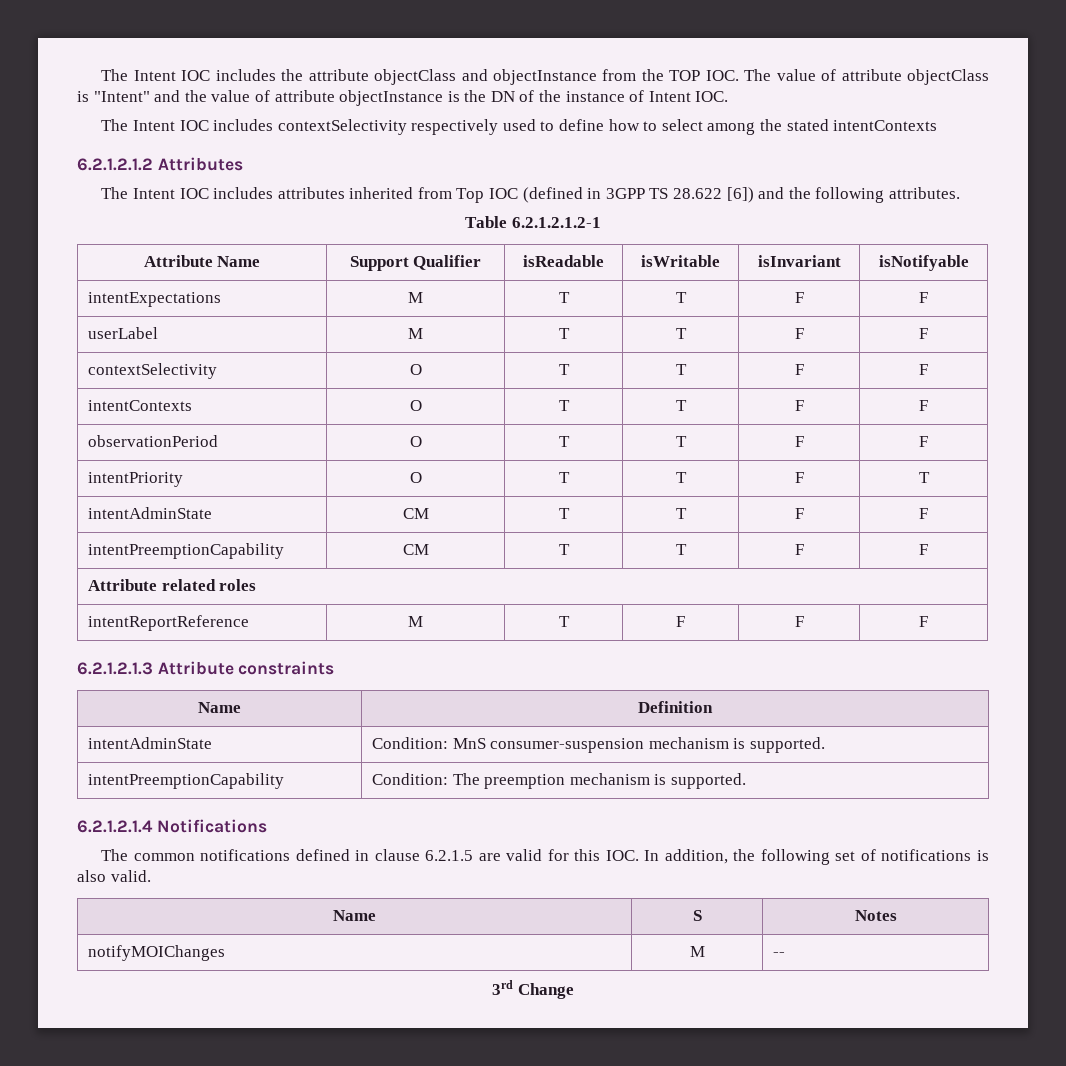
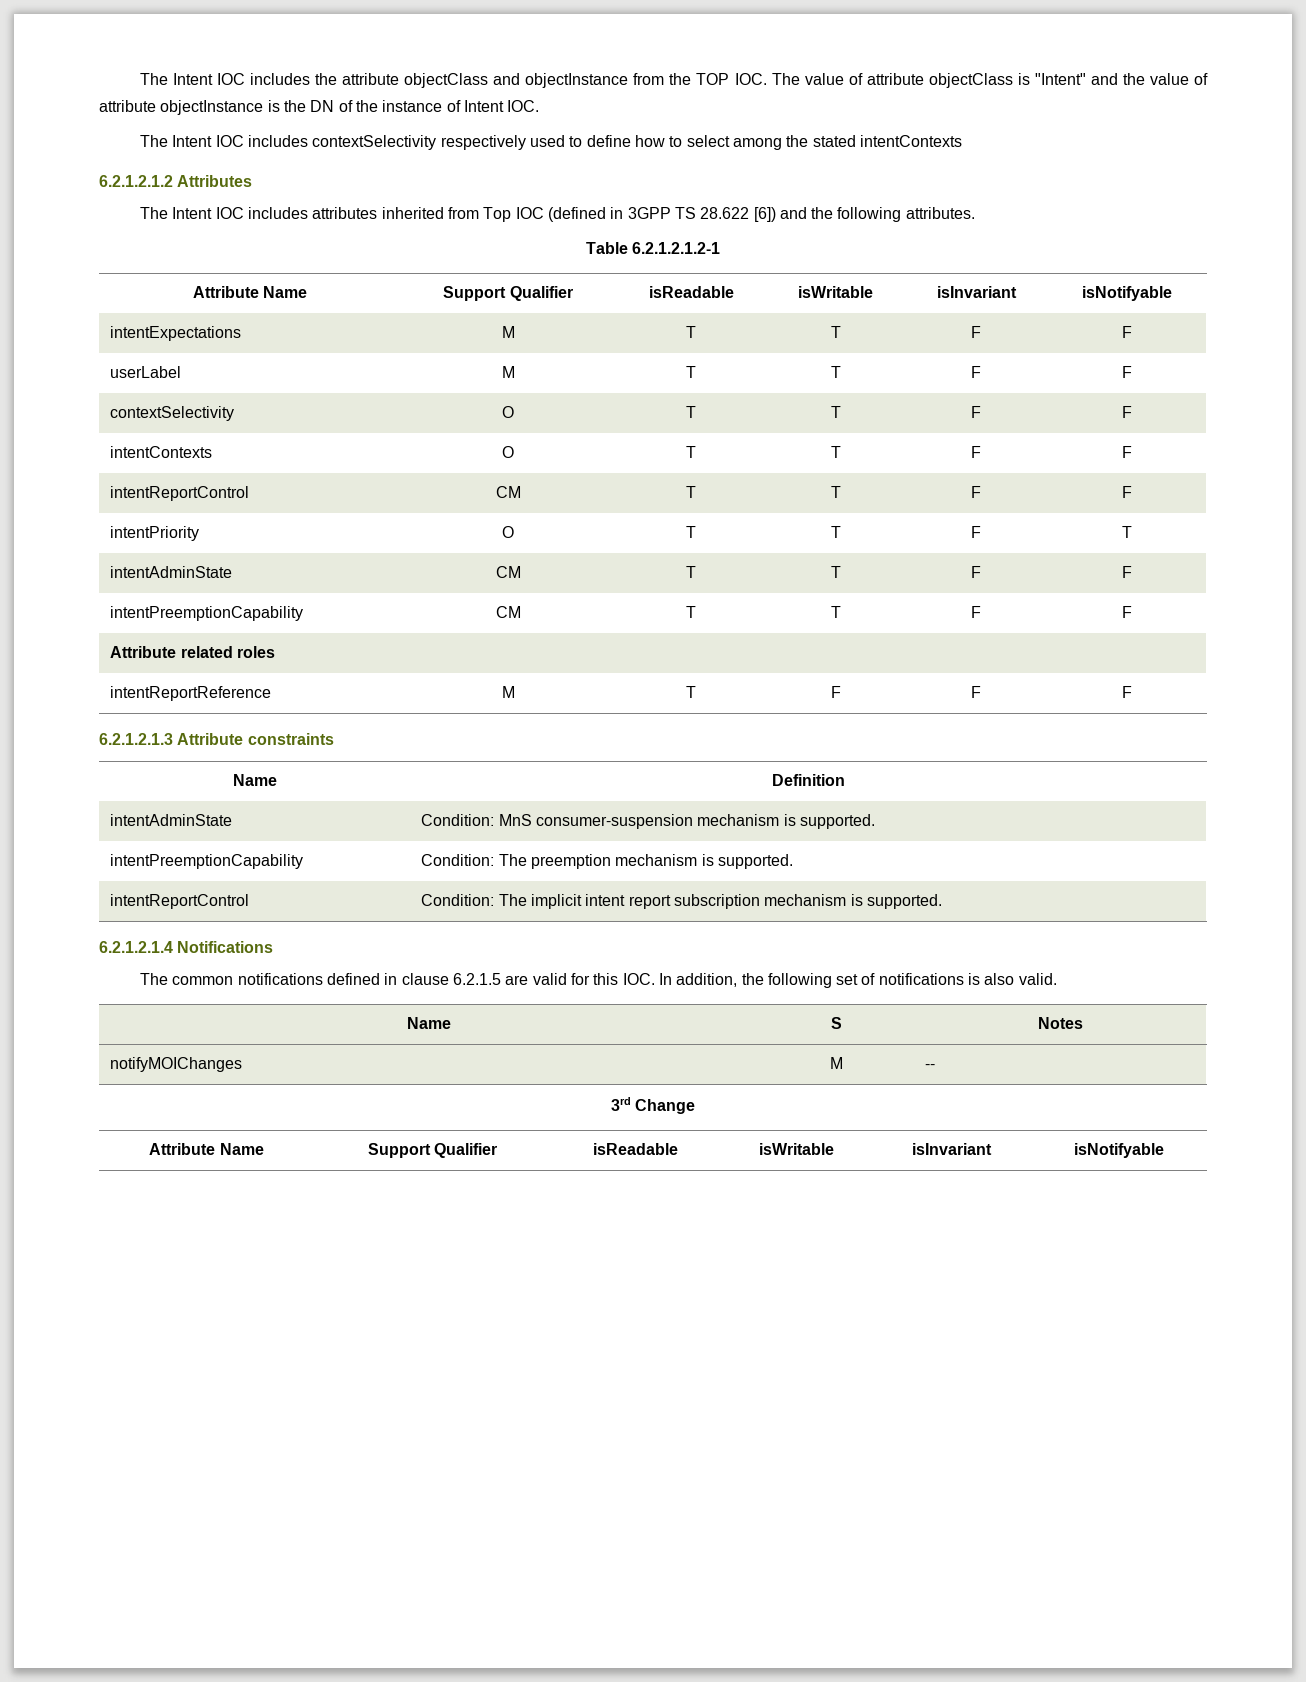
[87,435,218,447] [409,436,422,447] observationPeriod | O -> [110,486,250,501] [495,486,521,498] intentReportControl | CM
(746, 781) none -> [110,894,250,909] [421,894,943,909] // intentReportControl | Condition: The implicit intent report subscription mechanism is supported.
(574, 991) none -> [149,1143,264,1155] [367,1143,498,1158] [593,1143,678,1155] [758,1143,834,1155] [912,1143,992,1155] [1073,1143,1164,1158] // Attribute Name | Support Qualifier | isReadable | isWritable | isInvariant | isNotifyable

